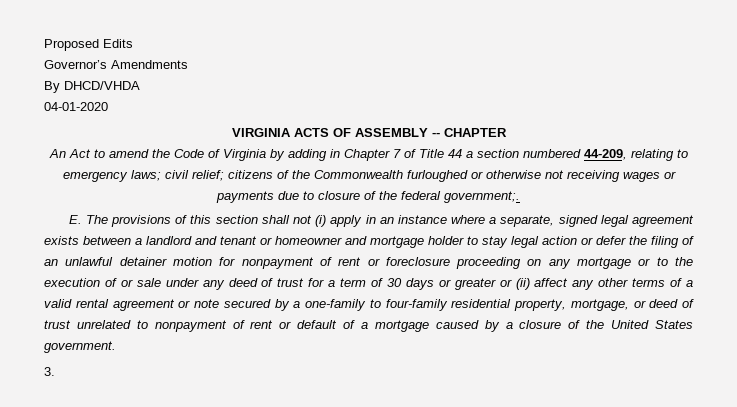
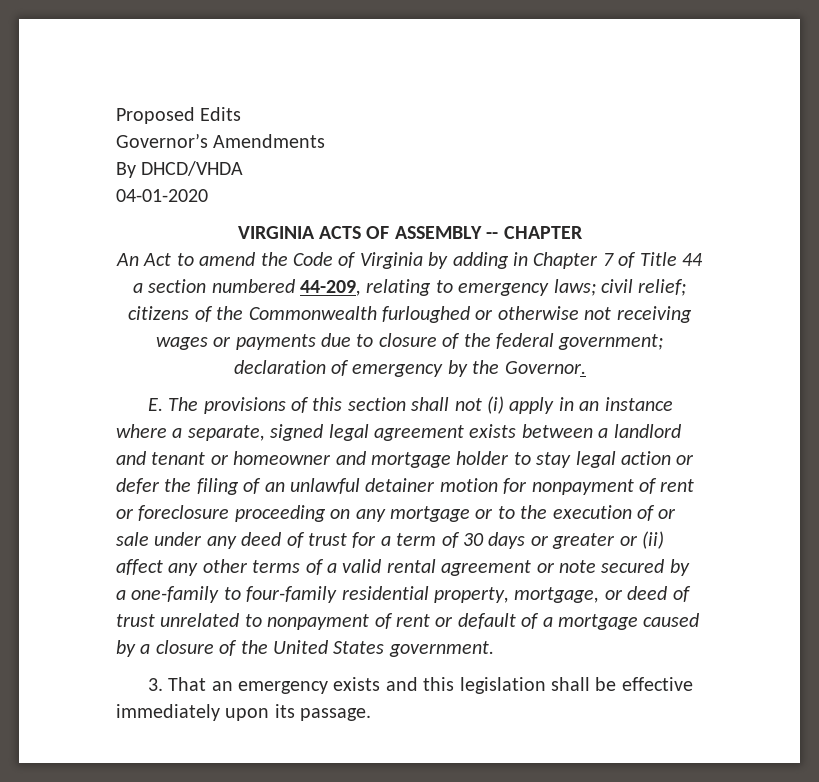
[444,191,520,203] government;. -> [558,334,664,350] [233,360,586,377] government; declaration of emergency by the Governor.
(55, 371) none -> [168,677,693,694] [116,704,372,721] That an emergency exists and this legislation shall be effective immediately upon its passage.

